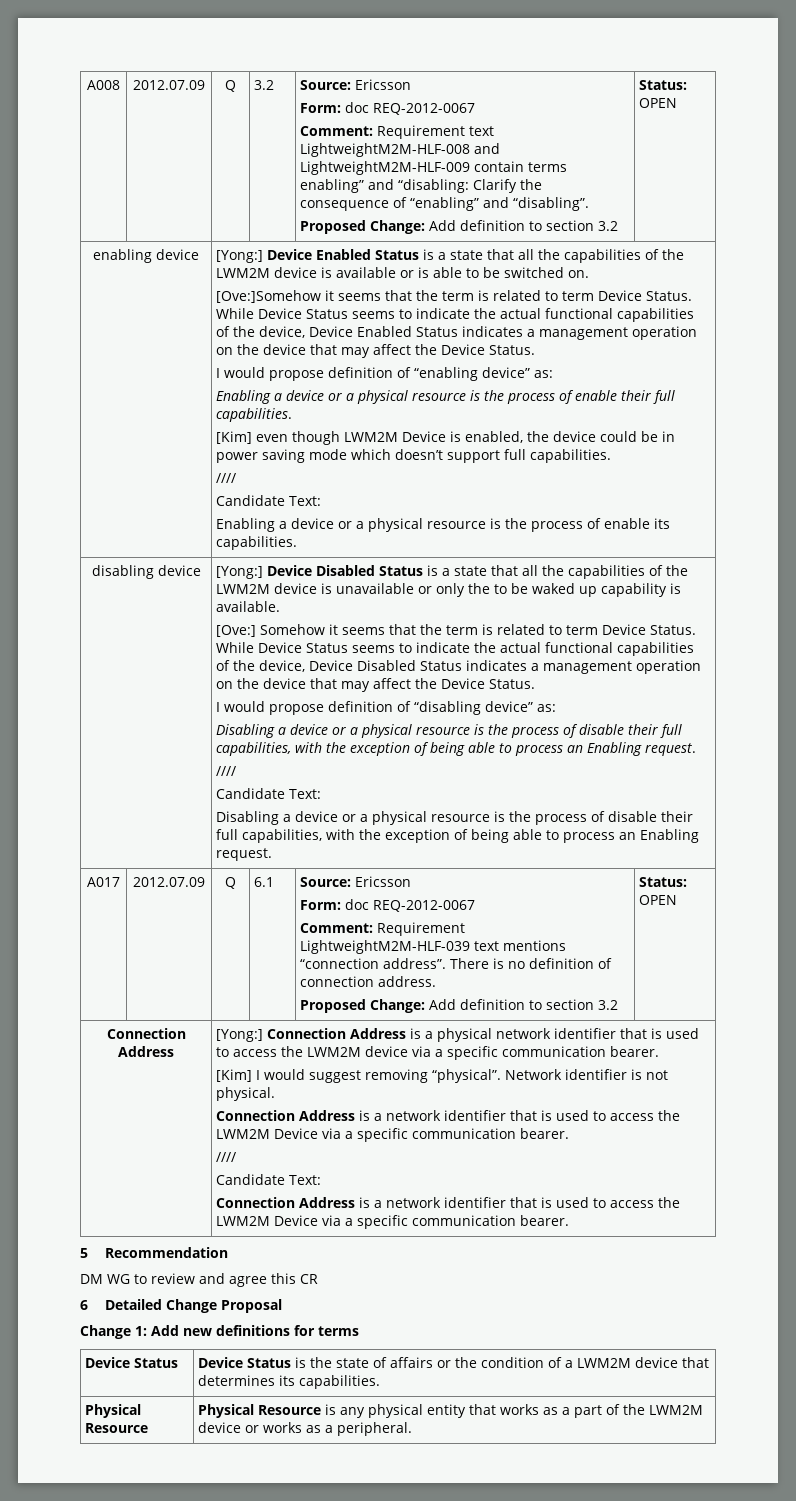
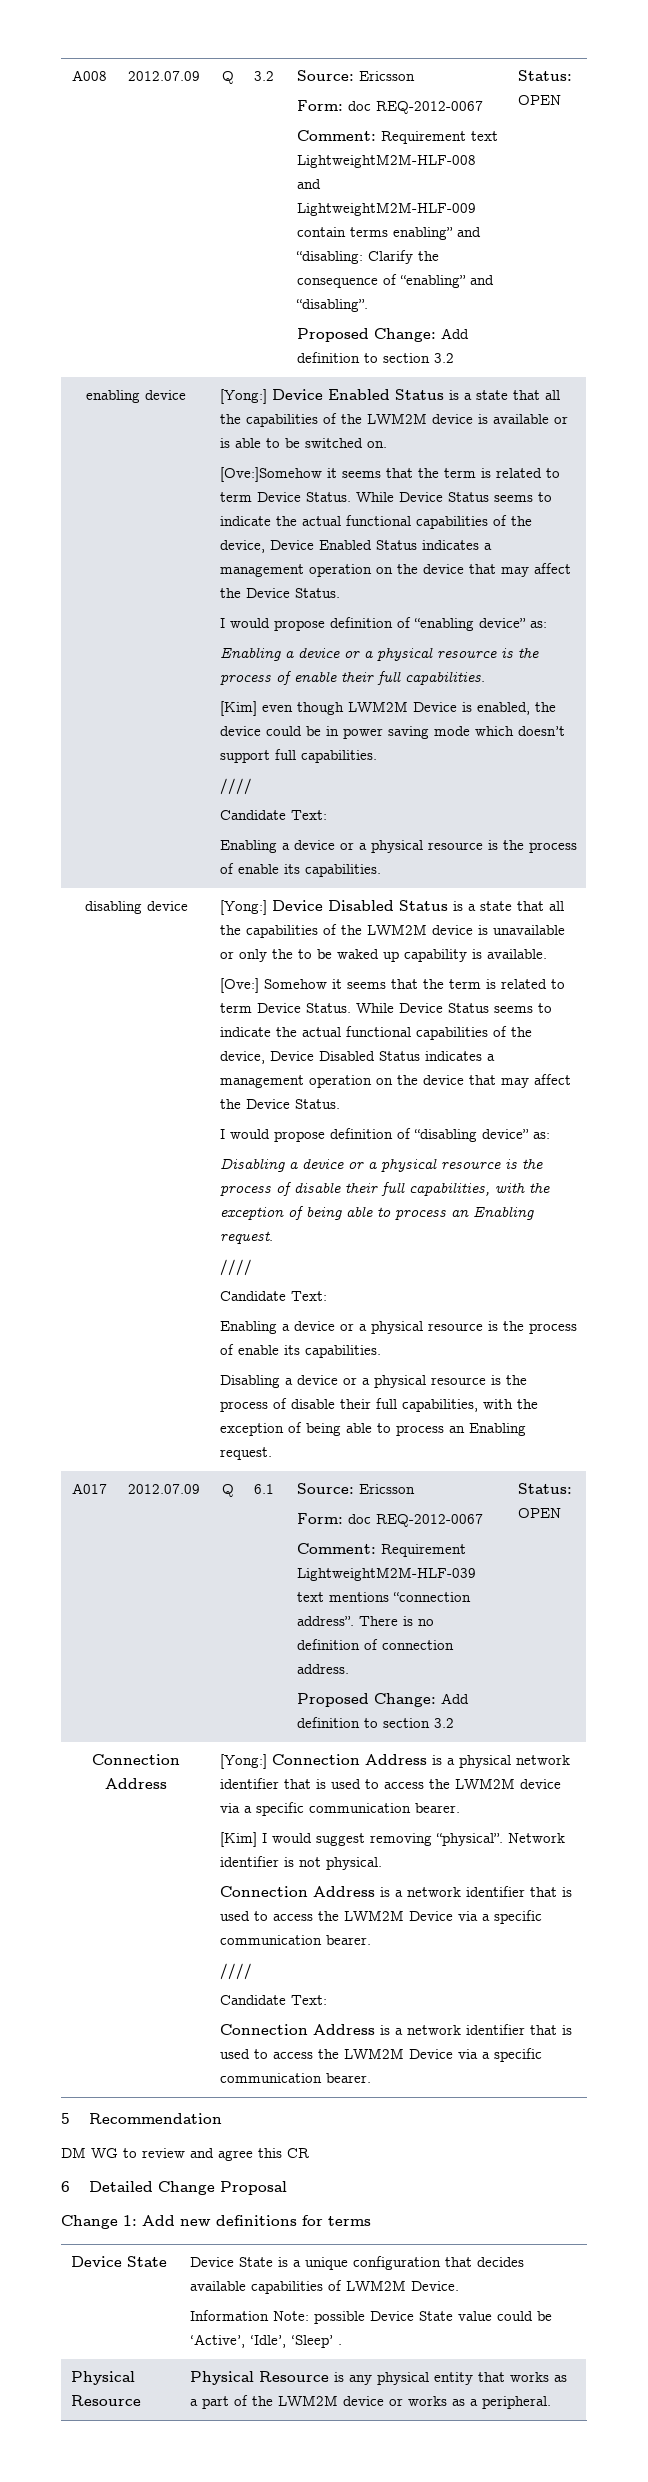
(322, 794) none -> [219,1321,577,1334] [219,1344,381,1358] // Enabling a device or a physical resource is the process of enable its capabilities.
[134,1358,179,1368] [198,1357,710,1368] [198,1375,381,1389] Status | Device Status is the state of affairs or the condition of a LWM2M device that determines its capabilities. -> [126,2256,167,2267] [189,2256,524,2270] [189,2280,459,2294] [189,2310,552,2324] [189,2334,342,2348] State | Device State is a unique configuration that decides available capabilities of LWM2M Device. // Information Note: possible Device State value could be ‘Active’, ‘Idle’, ‘Sleep’ .

